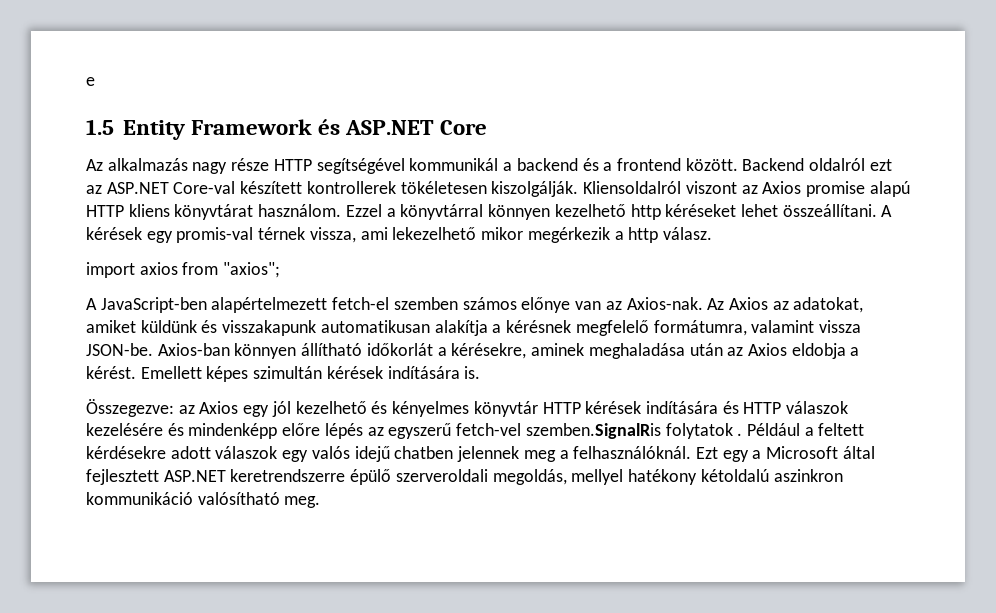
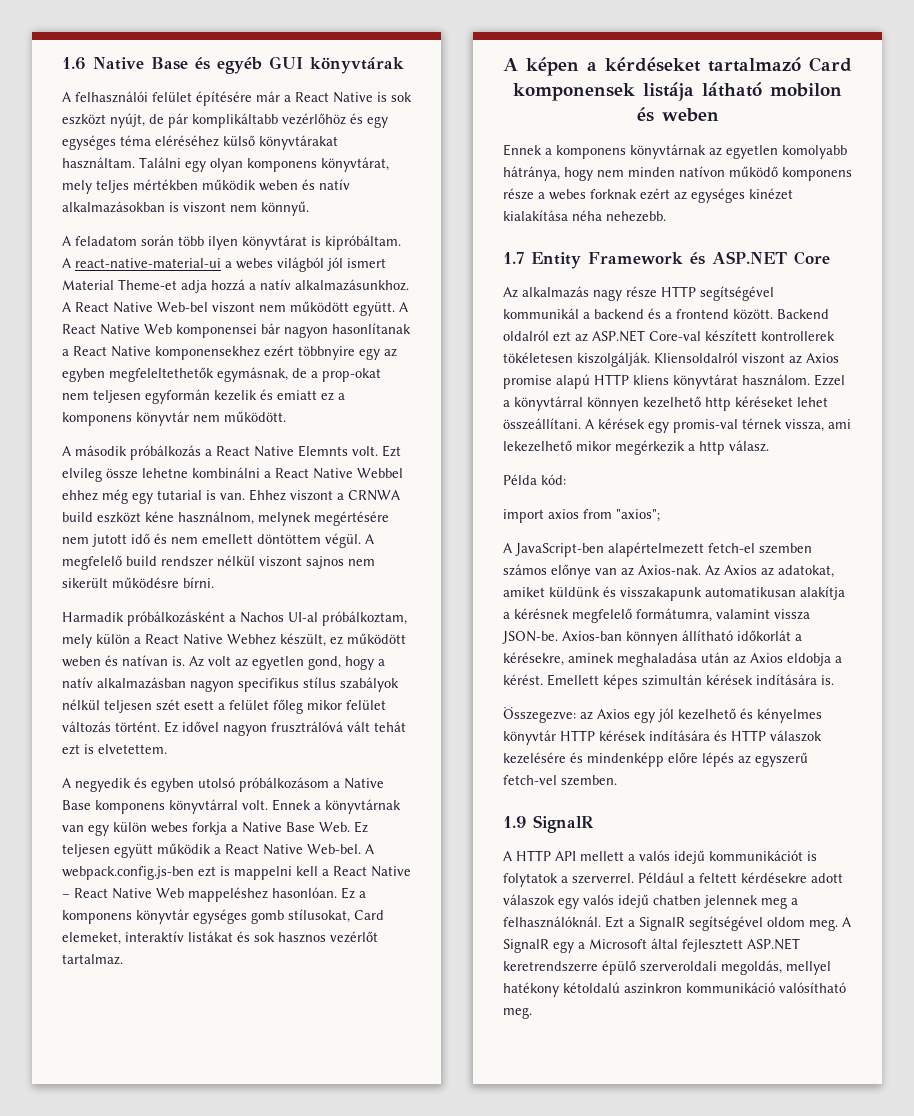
[86,77,95,86] [86,119,114,135] e // 1.5 -> [62,56,405,74] [62,91,412,106] [62,113,388,128] [62,135,338,150] [62,157,389,172] [62,179,350,194] [62,201,309,216] [62,235,401,250] [62,257,386,272] [62,279,409,293] [62,301,408,316] [62,323,411,338] [62,345,397,360] [62,367,381,382] [62,389,345,404] [62,411,286,426] [62,445,401,460] [62,467,403,482] [62,489,400,504] [62,511,389,526] [62,533,374,548] [62,555,375,570] [62,577,214,588] [62,611,407,626] [62,633,406,648] [62,655,385,670] [62,677,399,692] [62,699,386,714] [62,721,406,736] [62,744,167,755] [62,777,384,792] [62,799,401,814] [62,821,368,836] [62,843,374,858] [62,866,411,880] [62,887,366,902] [62,909,384,924] [62,931,378,945] [62,954,123,965] [503,57,852,76] [513,82,842,101] [636,107,719,122] [503,144,847,159] [503,166,852,181] [503,188,793,203] [503,210,666,222] [503,252,524,264] 1.6 Native Base és egyéb GUI könyvtárak // A felhasználói felület építésére már a React Native is sok eszközt nyújt, de pár komplikáltabb vezérlőhöz és egy egységes téma eléréséhez külső könyvtárakat használtam. Találni egy olyan komponens könyvtárat, mely teljes mértékben működik weben és natív alkalmazásokban is viszont nem könnyű. // A feladatom során több ilyen könyvtárat is kipróbáltam. A react-native-material-ui a webes világból jól ismert Material Theme-et adja hozzá a natív alkalmazásunkhoz. A React Native Web-bel viszont nem működött együtt. A React Native Web komponensei bár nagyon hasonlítanak a React Native komponensekhez ezért többnyire egy az egyben megfeleltethetők egymásnak, de a prop-okat nem teljesen egyformán kezelik és emiatt ez a komponens könyvtár nem működött. // A második próbálkozás a React Native Elemnts volt. Ezt elvileg össze lehetne kombinálni a React Native Webbel ehhez még egy tutarial is van. Ehhez viszont a CRNWA build eszközt kéne használnom, melynek megértésére nem jutott idő és nem emellett döntöttem végül. A megfelelő build rendszer nélkül viszont sajnos nem sikerült működésre bírni. // Harmadik próbálkozásként a Nachos UI-al próbálkoztam, mely külön a React Native Webhez készült, ez működött weben és natívan is. Az volt az egyetlen gond, hogy a natív alkalmazásban nagyon specifikus stílus szabályok nélkül teljesen szét esett a felület főleg mikor felület változás történt. Ez idővel nagyon frusztrálóvá vált tehát ezt is elvetettem. // A negyedik és egyben utolsó próbálkozásom a Native Base komponens könyvtárral volt. Ennek a könyvtárnak van egy külön webes forkja a Native Base Web. Ez teljesen együtt működik a React Native Web-bel. A webpack.config.js-ben ezt is mappelni kell a React Native – React Native Web mappeléshez hasonlóan. Ez a komponens könyvtár egységes gomb stílusokat, Card elemeket, interaktív listákat és sok hasznos vezérlőt tartalmaz. // A képen a kérdéseket tartalmazó Card komponensek listája látható mobilon és weben // Ennek a komponens könyvtárnak az egyetlen komolyabb hátránya, hogy nem minden natívon működő komponens része a webes forknak ezért az egységes kinézet kialakítása néha nehezebb. // 1.7
(712, 233) none -> [503,474,566,485] // Példa kód:
[525,423,743,439] szemben.SignalRis folytatok . -> [561,775,617,786] [503,815,595,833] [503,850,817,864] [503,873,634,887] szemben. // 1.9 SignalR // A HTTP API mellett a valós idejű kommunikációt is folytatok a szerverrel.
(718, 453) none -> [628,916,851,931] [503,939,549,953] a SignalR segítségével oldom meg. A SignalR

